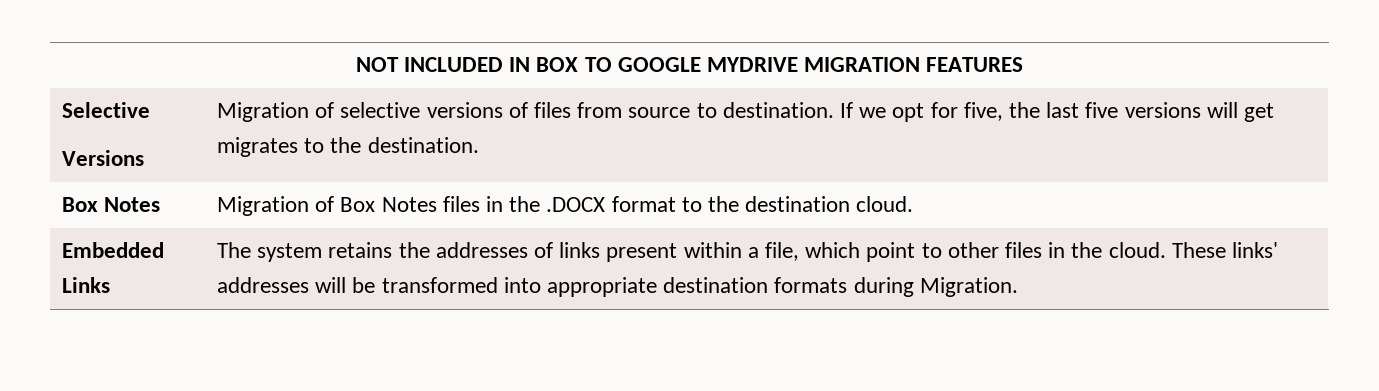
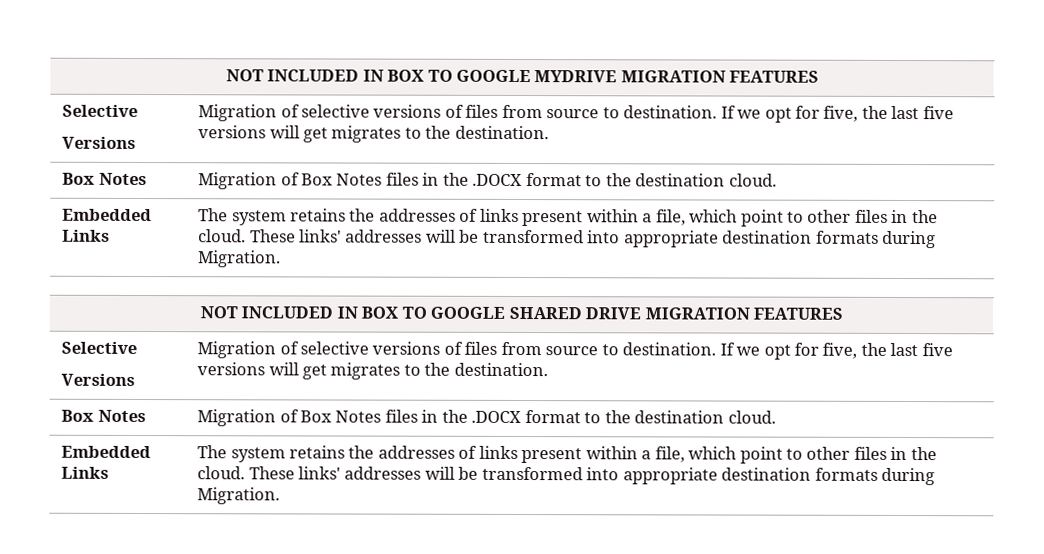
(1018, 287) none -> [199,306,844,320] [61,341,138,354] [61,373,136,386] [197,341,953,360] [197,362,548,380] [61,409,146,423] [197,409,776,427] [61,445,152,459] [61,466,110,479] [197,445,937,464] [197,466,936,486] [197,487,281,505] // NOT INCLUDED IN BOX TO GOOGLE SHARED DRIVE MIGRATION FEATURES // Selective // Versions | Migration of selective versions of files from source to destination. If we opt for five, the last five versions will get migrates to the destination. // Box Notes | Migration of Box Notes files in the .DOCX format to the destination cloud. // Embedded Links | The system retains the addresses of links present within a file, which point to other files in the cloud. These links' addresses will be transformed into appropriate destination formats during Migration.

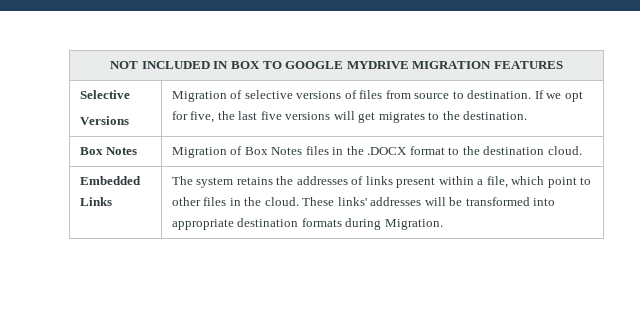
[199,306,844,320] [61,341,138,354] [61,373,136,386] [197,341,953,360] [197,362,548,380] [61,409,146,423] [197,409,776,427] [61,445,152,459] [61,466,110,479] [197,445,937,464] [197,466,936,486] [197,487,281,505] // NOT INCLUDED IN BOX TO GOOGLE SHARED DRIVE MIGRATION FEATURES // Selective // Versions | Migration of selective versions of files from source to destination. If we opt for five, the last five versions will get migrates to the destination. // Box Notes | Migration of Box Notes files in the .DOCX format to the destination cloud. // Embedded Links | The system retains the addresses of links present within a file, which point to other files in the cloud. These links' addresses will be transformed into appropriate destination formats during Migration. -> (443, 224) none

